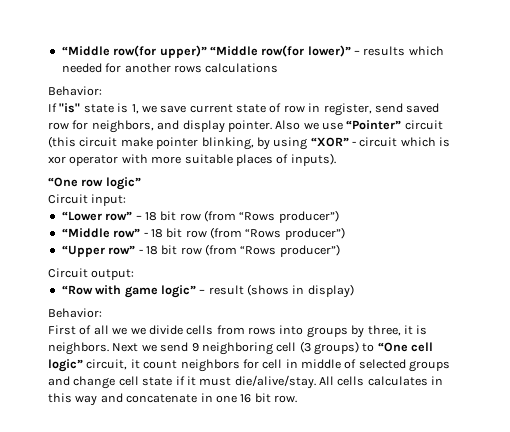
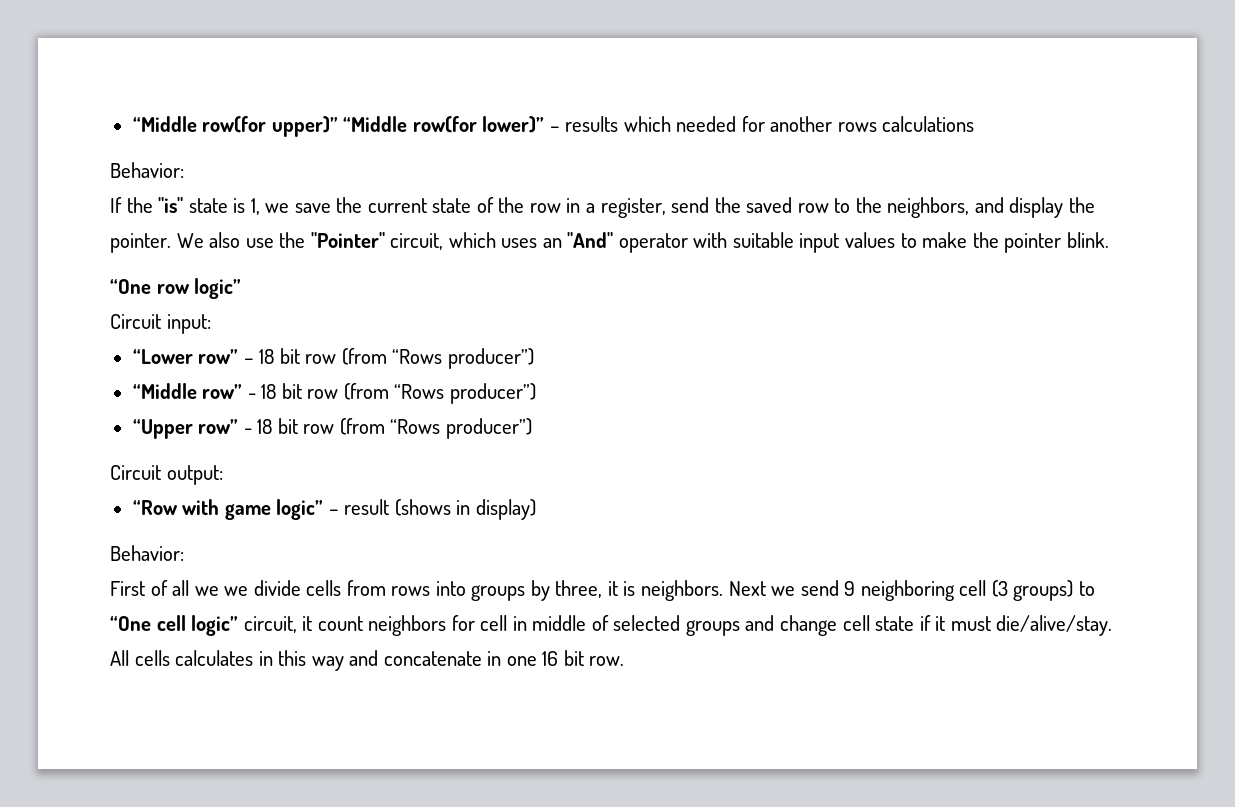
(57, 107) none -> [126,197,153,213] the
(187, 109) none -> [336,197,363,213] the
(282, 108) none -> [498,197,525,213] the
(321, 107) none -> [586,203,596,213] a
(403, 108) none -> [714,197,741,213] the
[72,120,89,130] for -> [834,197,882,213] to the
[227,120,443,132] [48,136,451,150] [48,153,336,166] pointer. Also we use “Pointer” circuit (this circuit make pointer blinking, by using “XOR” - circuit which is xor operator with more suitable places of inputs). -> [1068,197,1095,213] [110,232,1109,253] the pointer. We also use the "Pointer" circuit, which uses an "And" operator with suitable input values to make the pointer blink.

